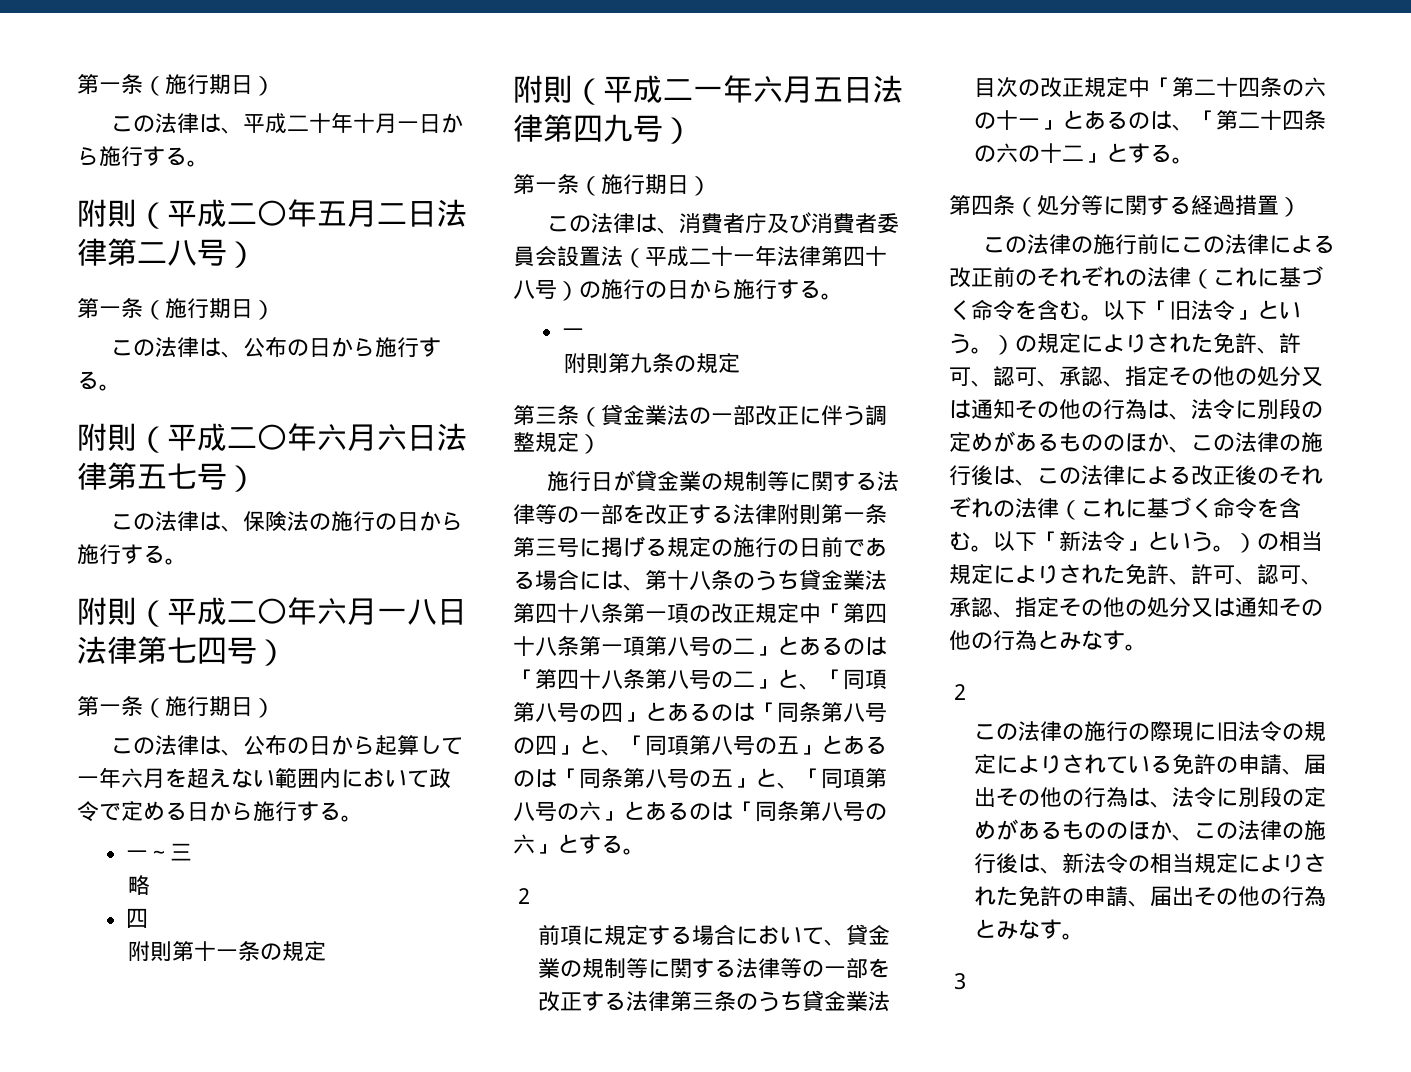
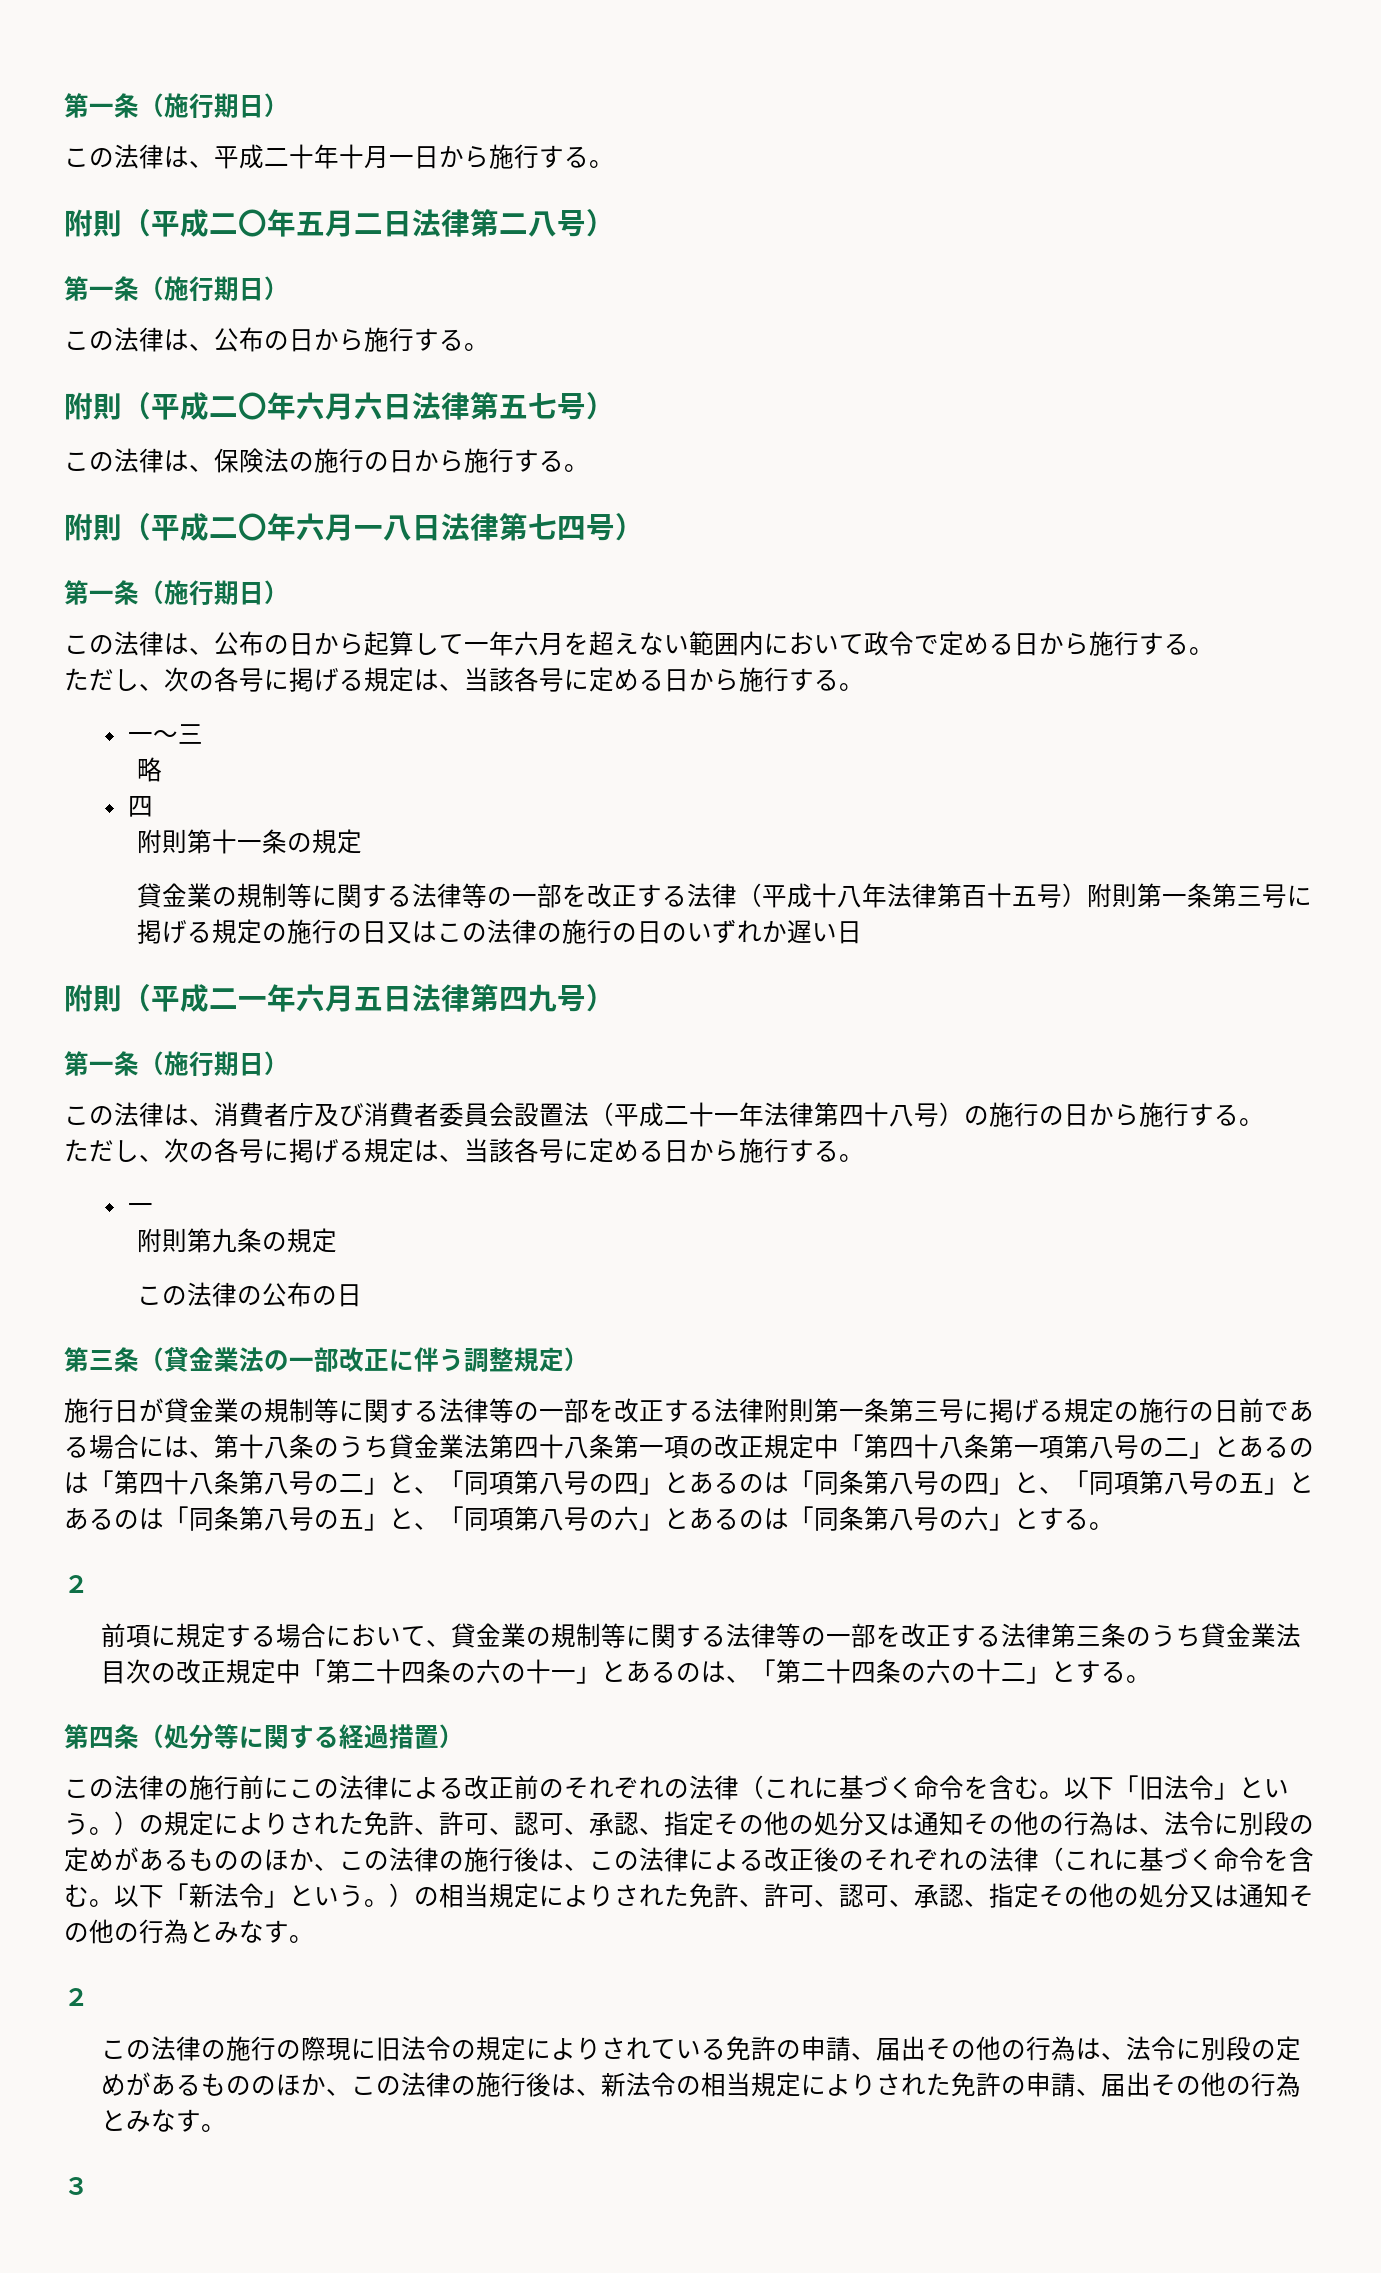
(363, 818) none -> [64,667,864,692] // ただし、次の各号に掲げる規定は、当該各号に定める日から施行する。
(326, 951) none -> [137,883,1313,908] [137,919,863,944] // 貸金業の規制等に関する法律等の一部を改正する法律（平成十八年法律第百十五号）附則第一条第三号に掲げる規定の施行の日又はこの法律の施行の日のいずれか遅い日
(843, 296) none -> [64,1138,864,1163] // ただし、次の各号に掲げる規定は、当該各号に定める日から施行する。
(740, 363) none -> [137,1282,363,1307] // この法律の公布の日

